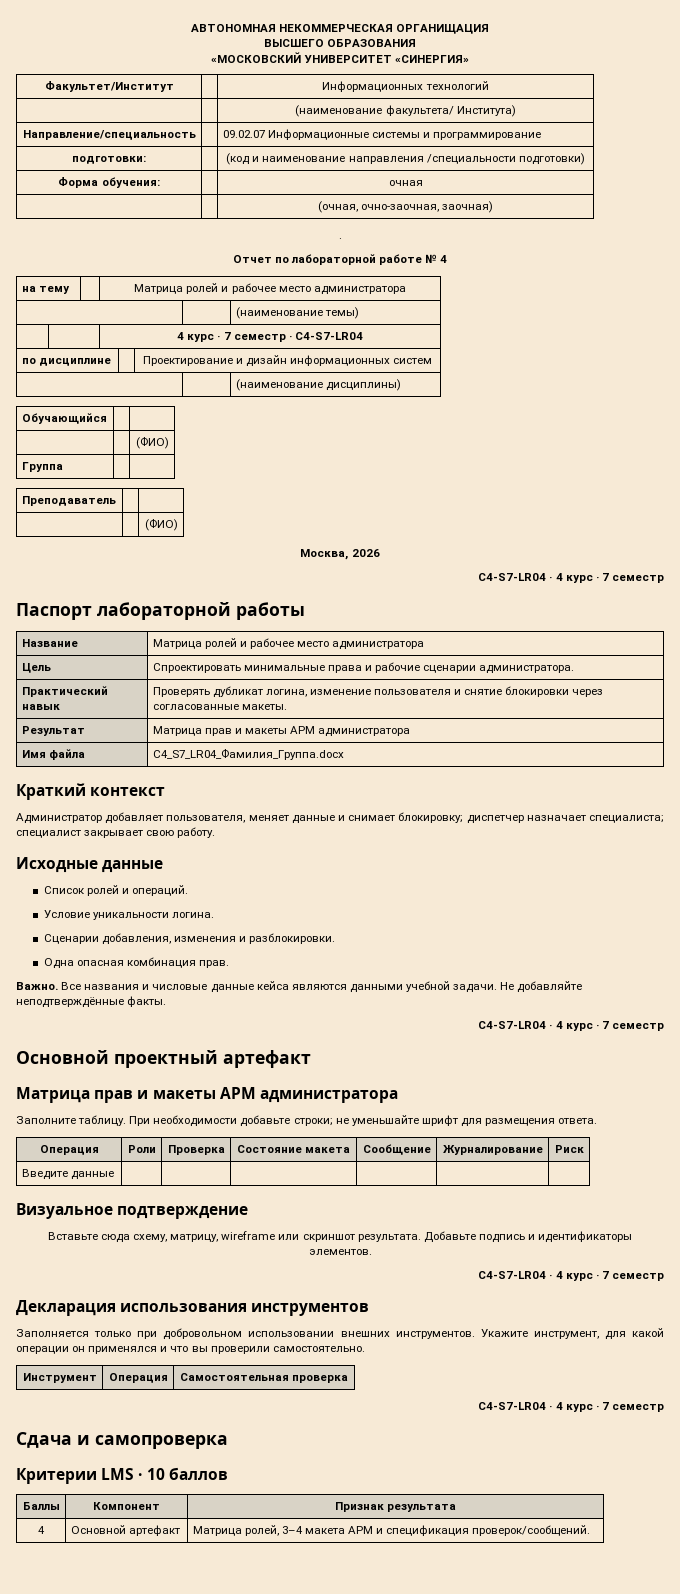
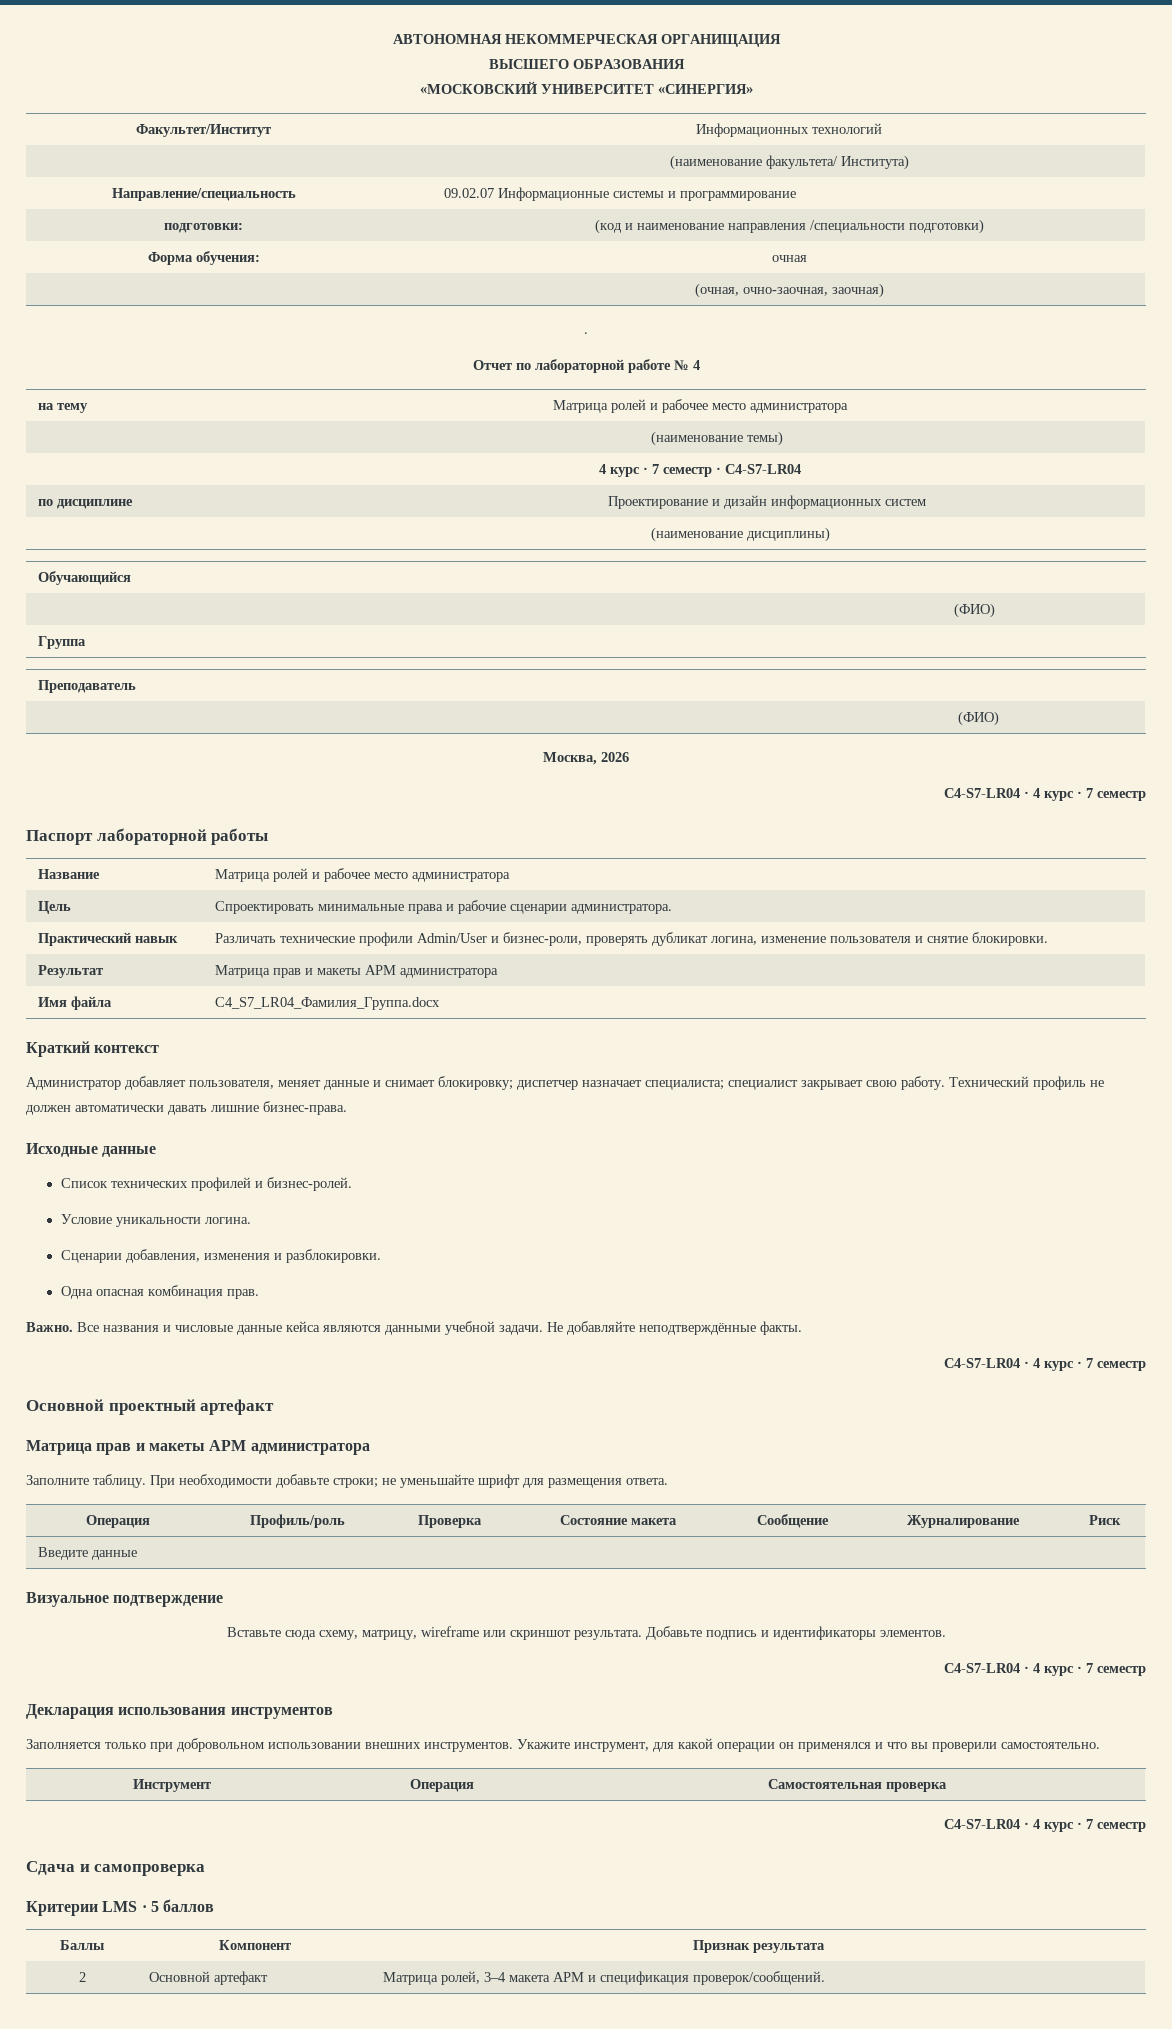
[152,687,210,697] Проверять -> [214,932,648,946] Различать технические профили Admin/User и бизнес-роли, проверять
[505,686,604,697] [152,704,287,710] блокировки через согласованные макеты. -> [971,932,1048,946] блокировки.
(216, 832) none -> [949,1076,1104,1090] [26,1101,347,1115] Технический профиль не должен автоматически давать лишние бизнес-права.
[86,885,189,896] ролей и операций. -> [110,1177,352,1191] технических профилей и бизнес-ролей.
[127,1145,156,1153] Роли -> [250,1514,345,1528] Профиль/роль
[146,1468,165,1480] 10 -> [150,1901,159,1912] 5
[38,1526,45,1534] 4 -> [78,1972,86,1982] 2

